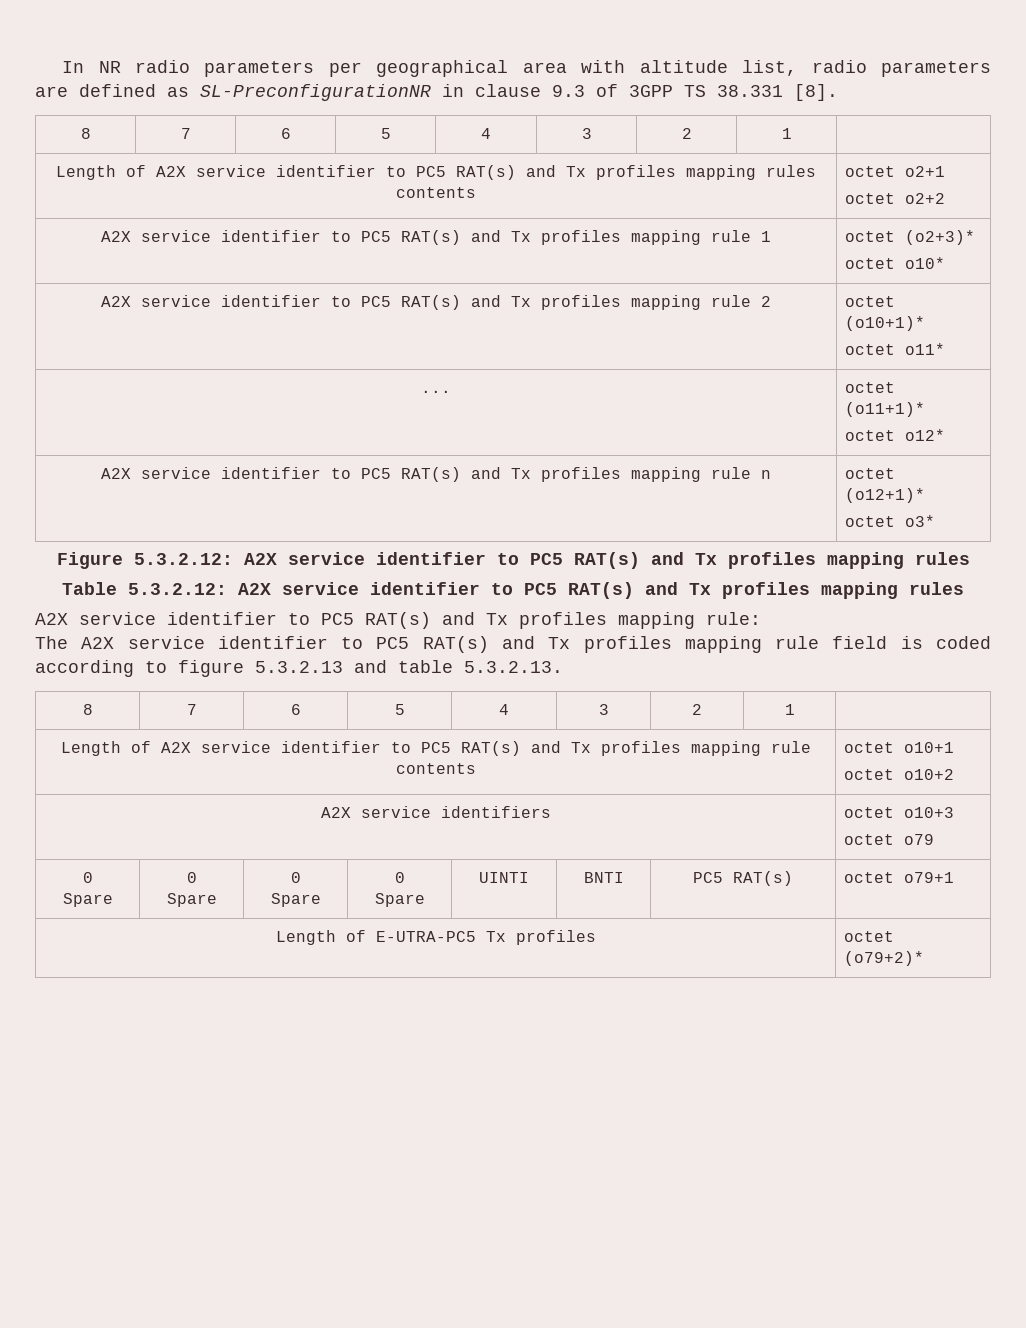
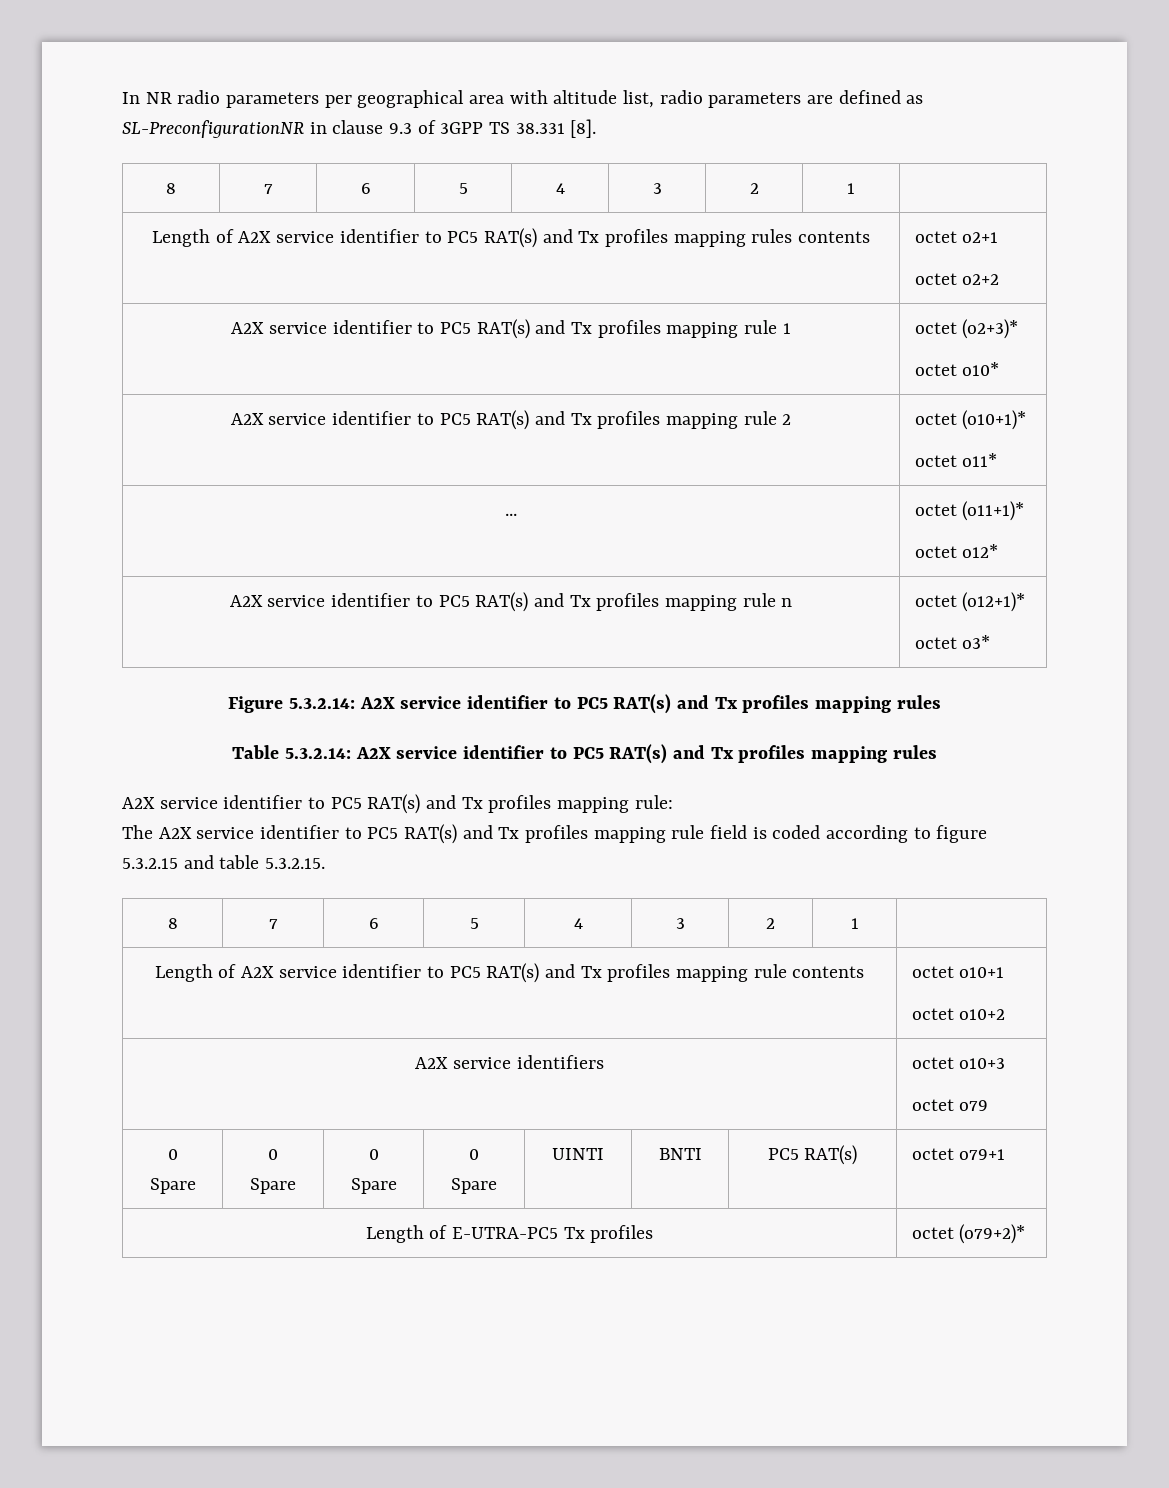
[133,553,233,565] 5.3.2.12: -> [289,698,356,709] 5.3.2.14:
[128,583,227,595] 5.3.2.12: -> [285,748,352,759] 5.3.2.14:
[255,661,343,673] 5.3.2.13 -> [122,858,178,869] 5.3.2.15
[464,661,563,673] 5.3.2.13. -> [265,858,326,869] 5.3.2.15.

